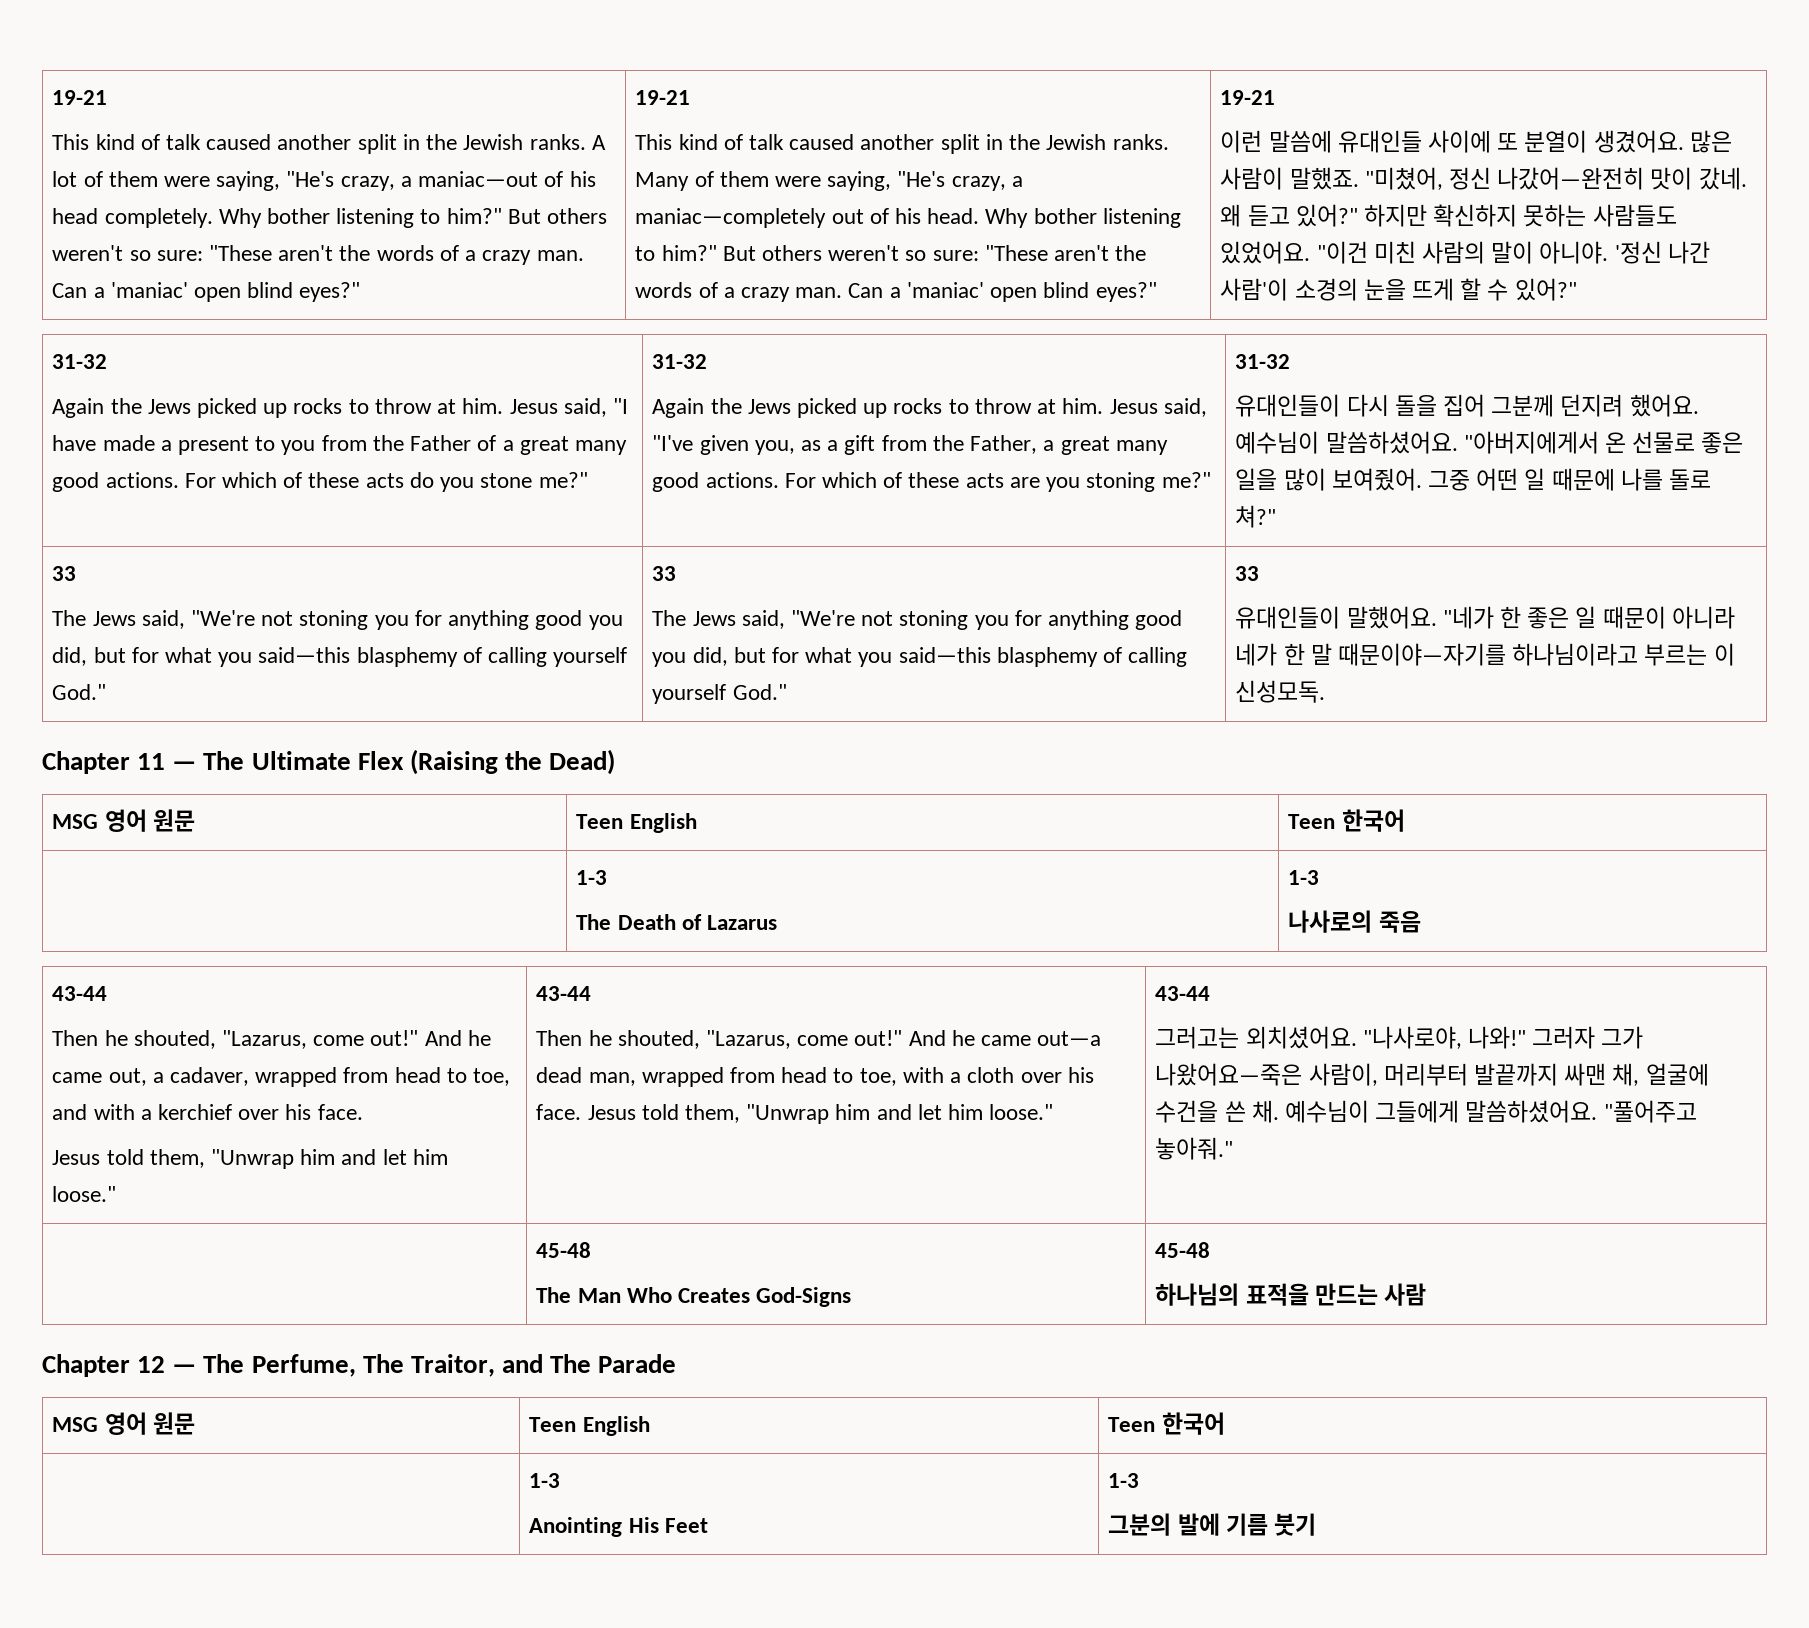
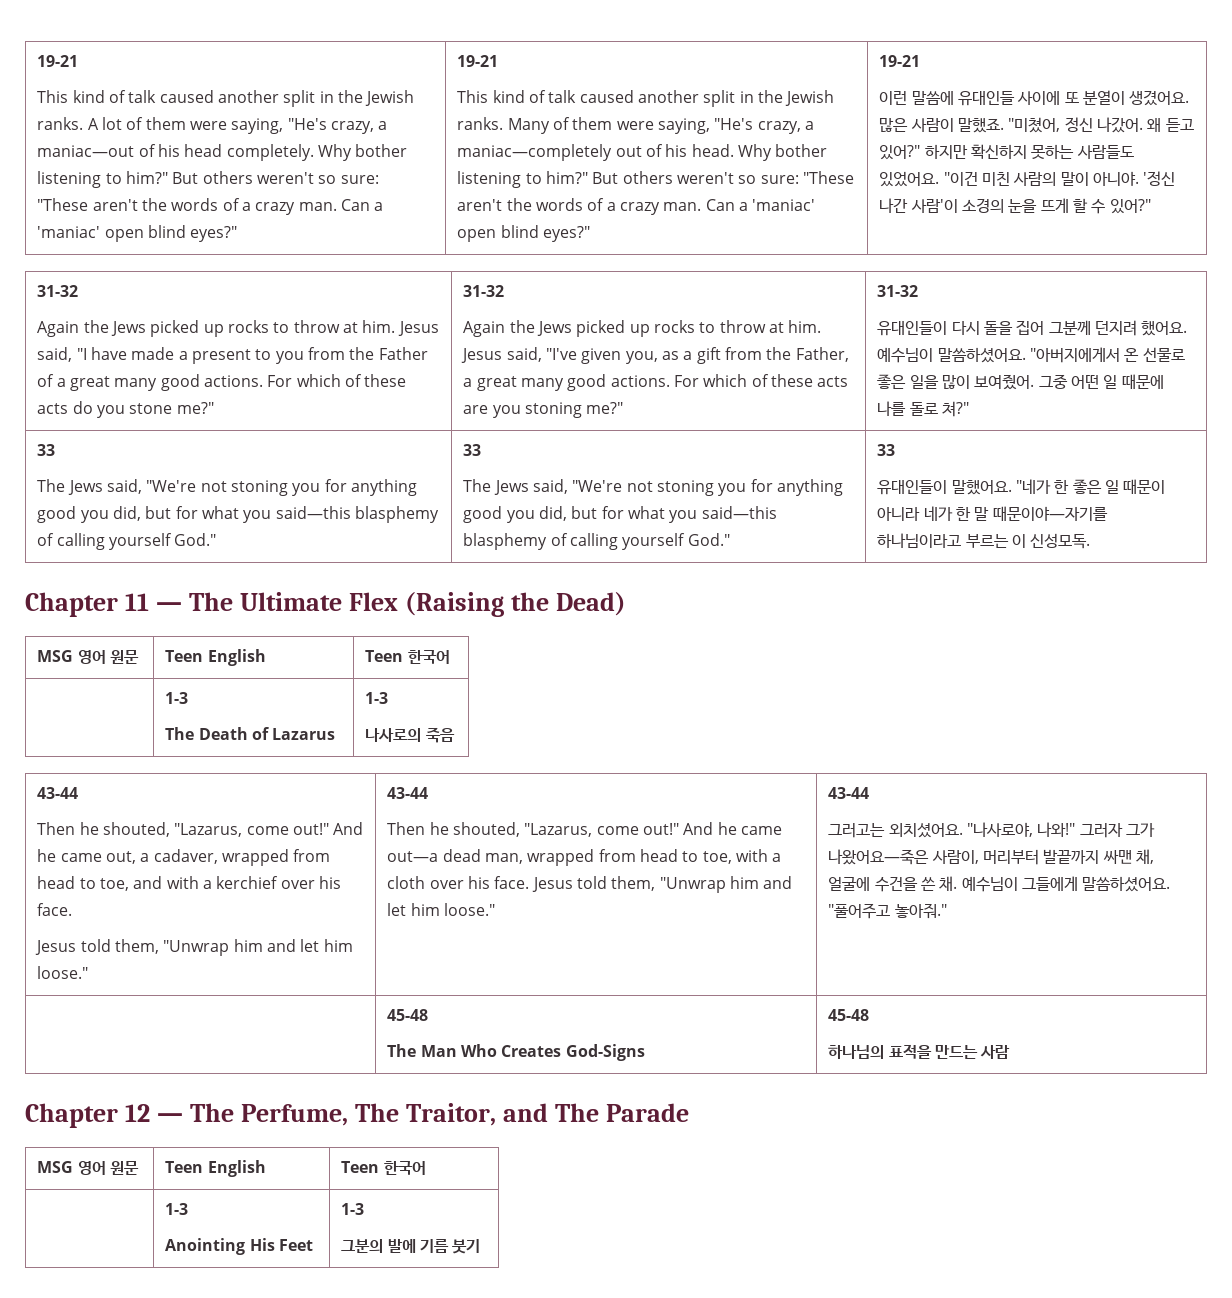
[1497,167,1747,190] 나갔어—완전히 맛이 갔네. -> [1096,117,1143,133] 나갔어.

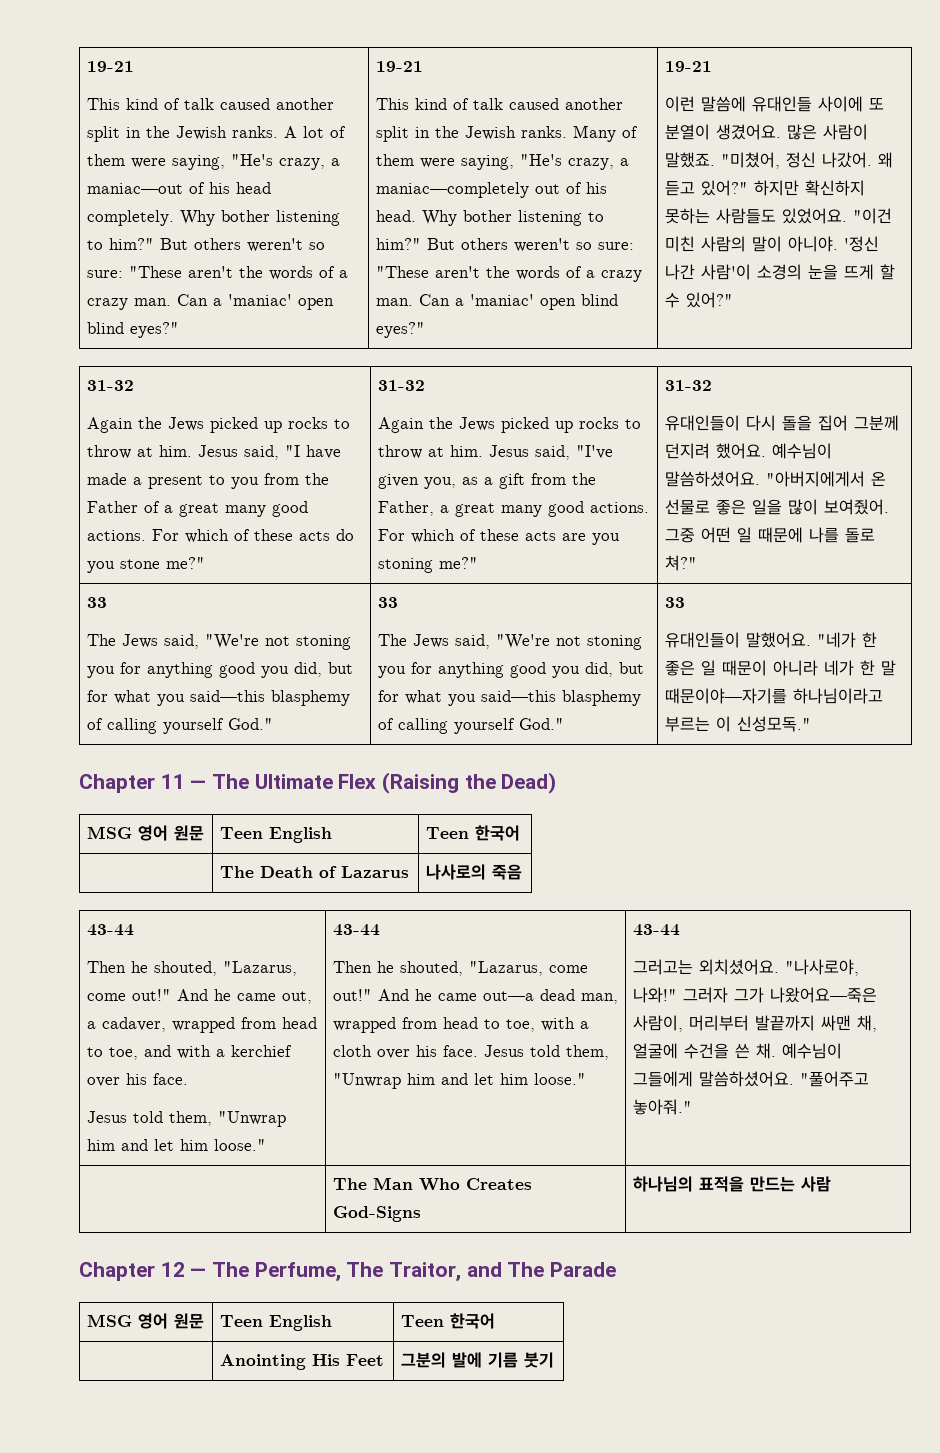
[1030,533,1091,549] 신성모독. -> [736,716,811,732] 신성모독."
[165,692,189,704] 1-3 // -> (520, 833) none
[365,692,389,704] 1-3 // -> (409, 872) none
[387,1009,429,1021] 45-48 // -> (692, 1107) none
[828,1009,870,1021] 45-48 // -> (421, 1214) none
[165,1203,189,1215] 1-3 // -> (495, 1321) none
[341,1203,365,1215] 1-3 // -> (384, 1360) none

